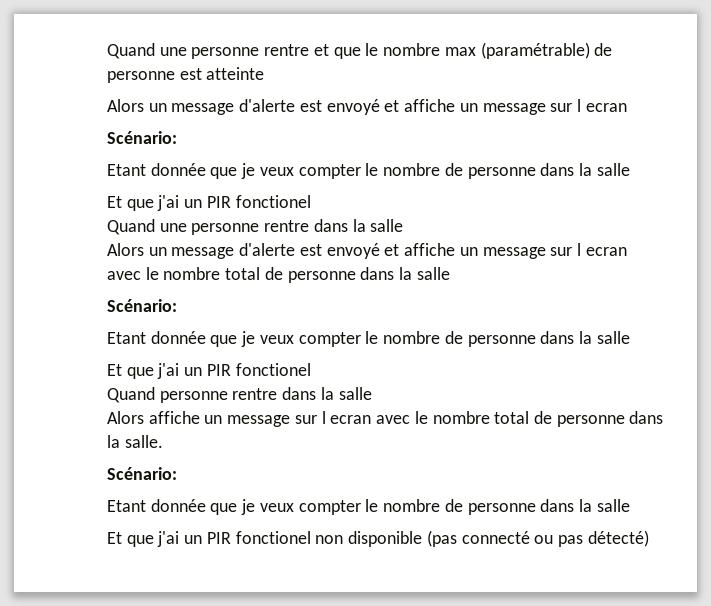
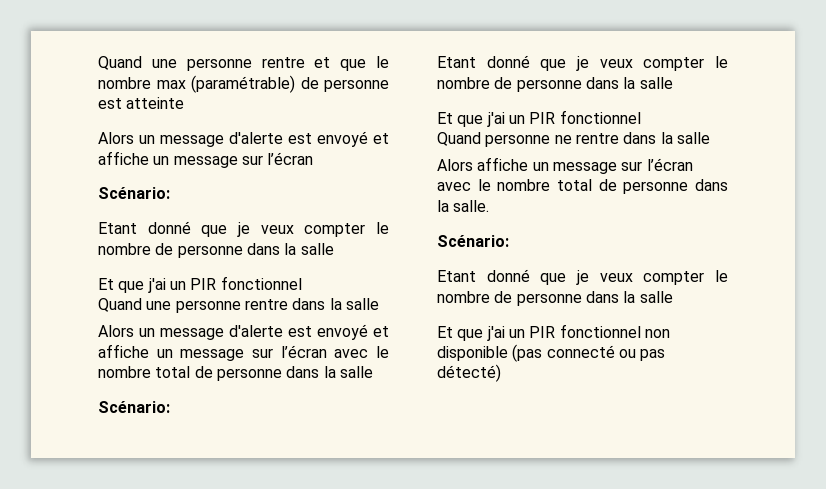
[576,99,627,112] [107,131,177,144] [107,163,206,176] l ecran // Scénario: // Etant donnée -> [267,152,314,165] [98,187,170,199] [98,221,191,234] l’écran // Scénario: // Etant donné
[235,195,311,208] fonctionel -> [220,276,302,290] fonctionnel
[576,243,627,256] l ecran -> [280,345,327,358] l’écran
[150,331,206,344] donnée -> [486,55,530,68] donné
[235,363,311,376] fonctionel -> [559,110,641,124] fonctionnel
(228, 397) none -> [554,135,572,144] ne
[321,411,372,424] l ecran -> [646,158,693,171] l’écran
[150,499,206,512] donnée -> [486,269,530,282] donné
[235,531,311,544] fonctionel -> [559,324,641,338] fonctionnel

